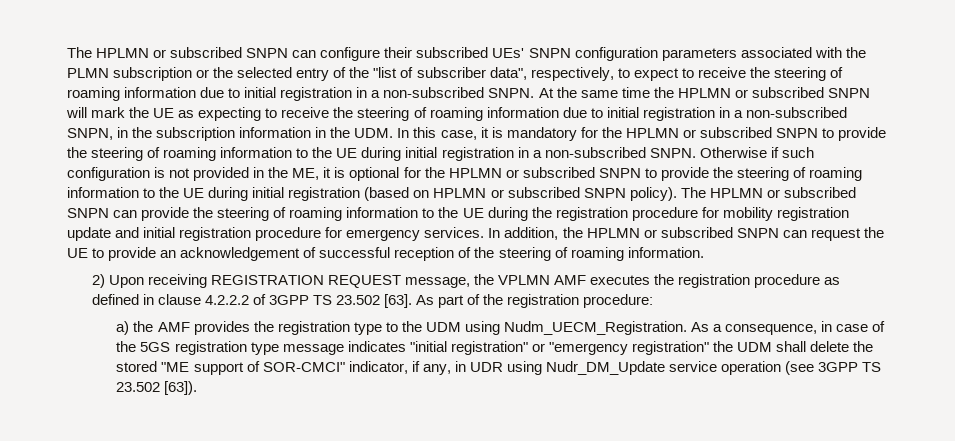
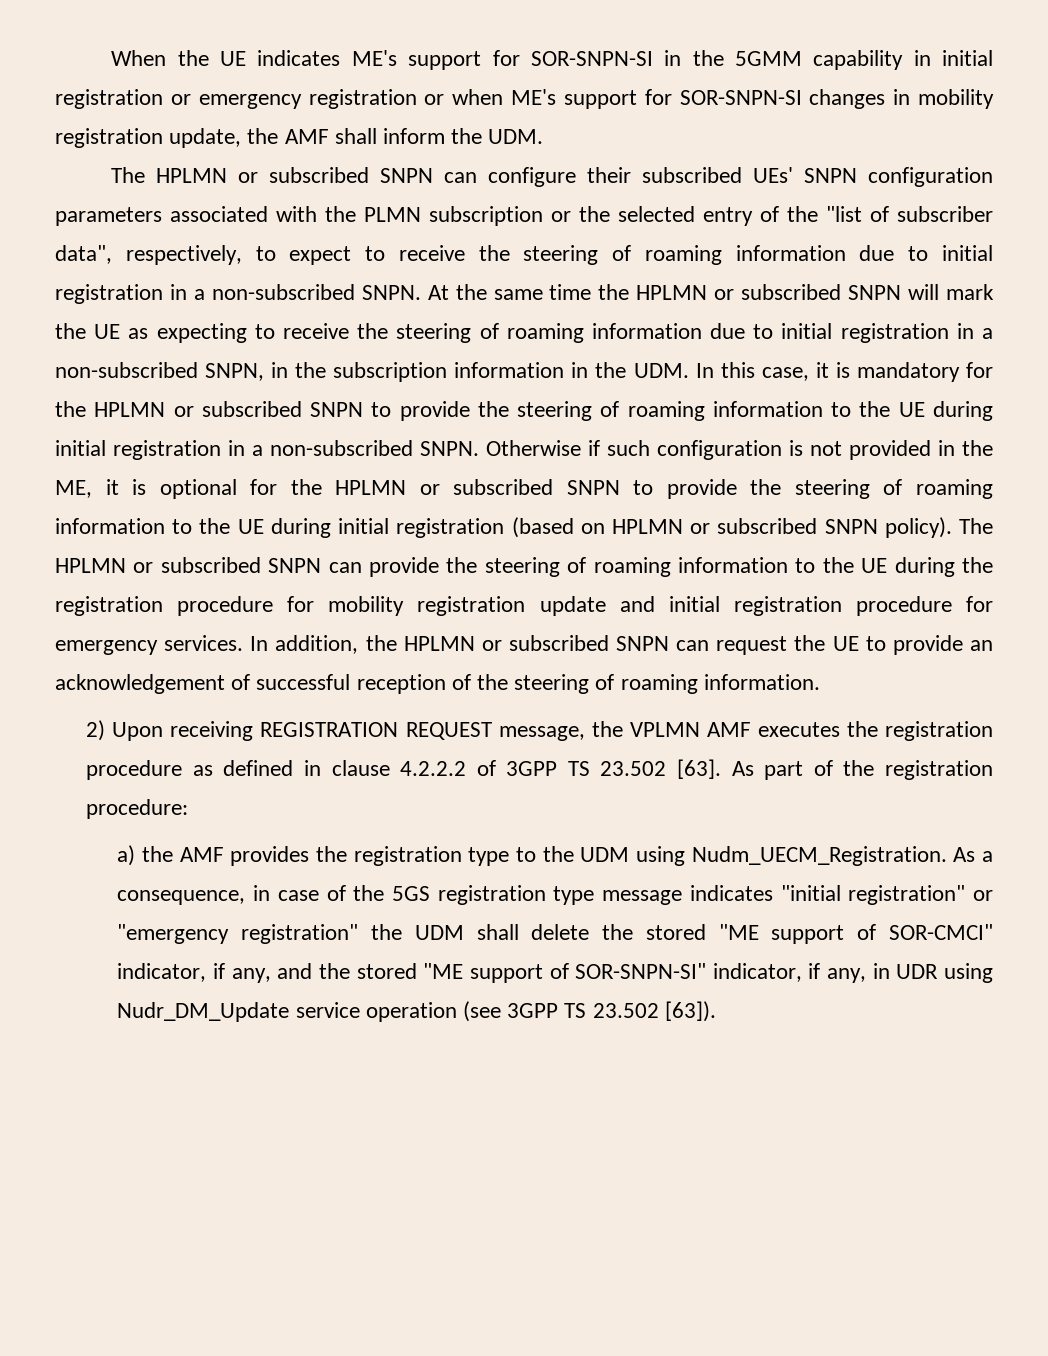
(67, 52) none -> [111,50,993,70] [55,89,995,109] [55,128,544,148] When the UE indicates ME's support for SOR-SNPN-SI in the 5GMM capability in initial registration or emergency registration or when ME's support for SOR-SNPN-SI changes in mobility registration update, the AMF shall inform the UDM. //
(451, 369) none -> [277,963,867,983] and the stored "ME support of SOR-SNPN-SI" indicator, if any,

